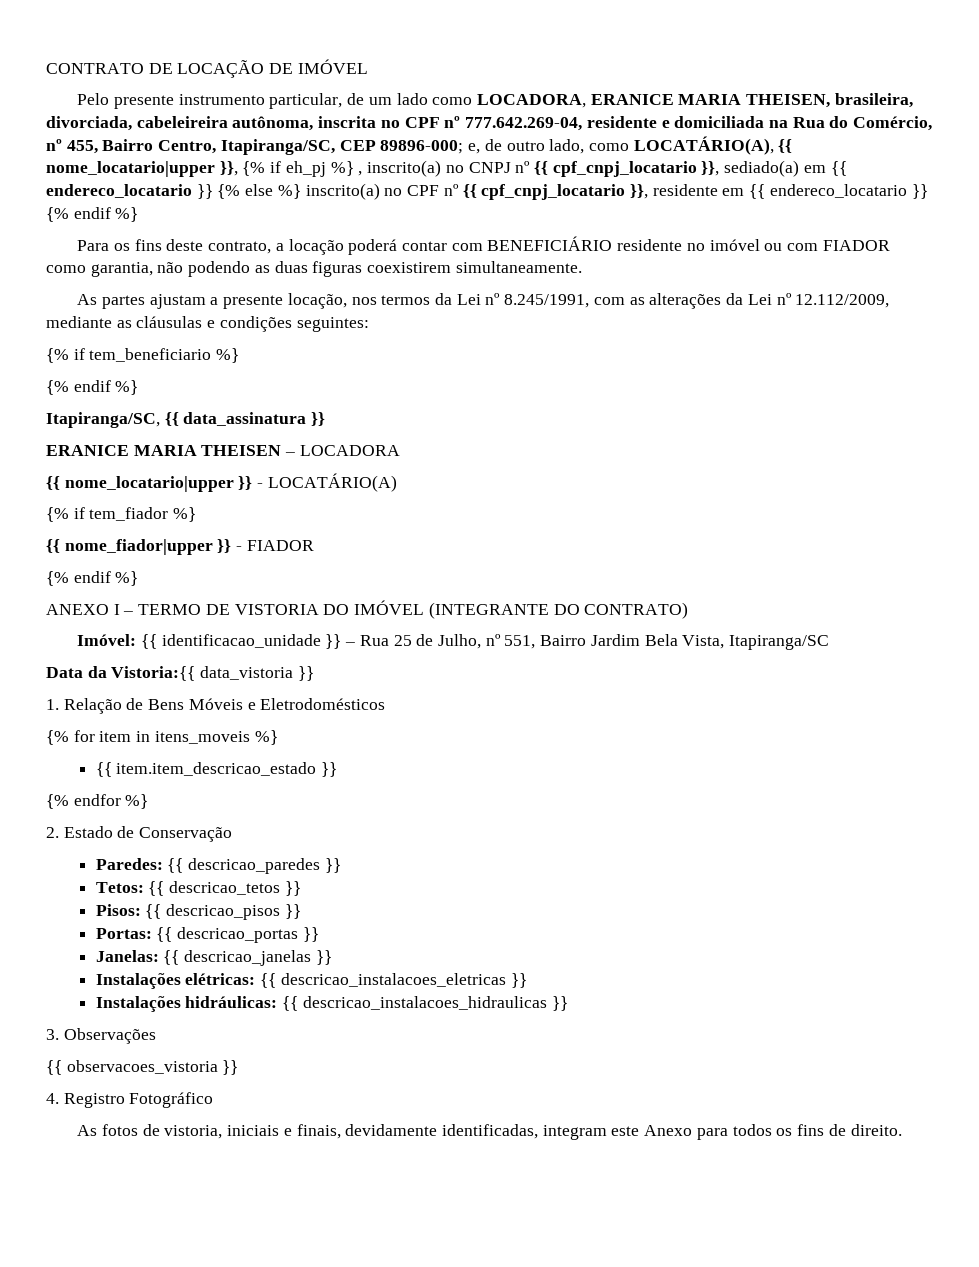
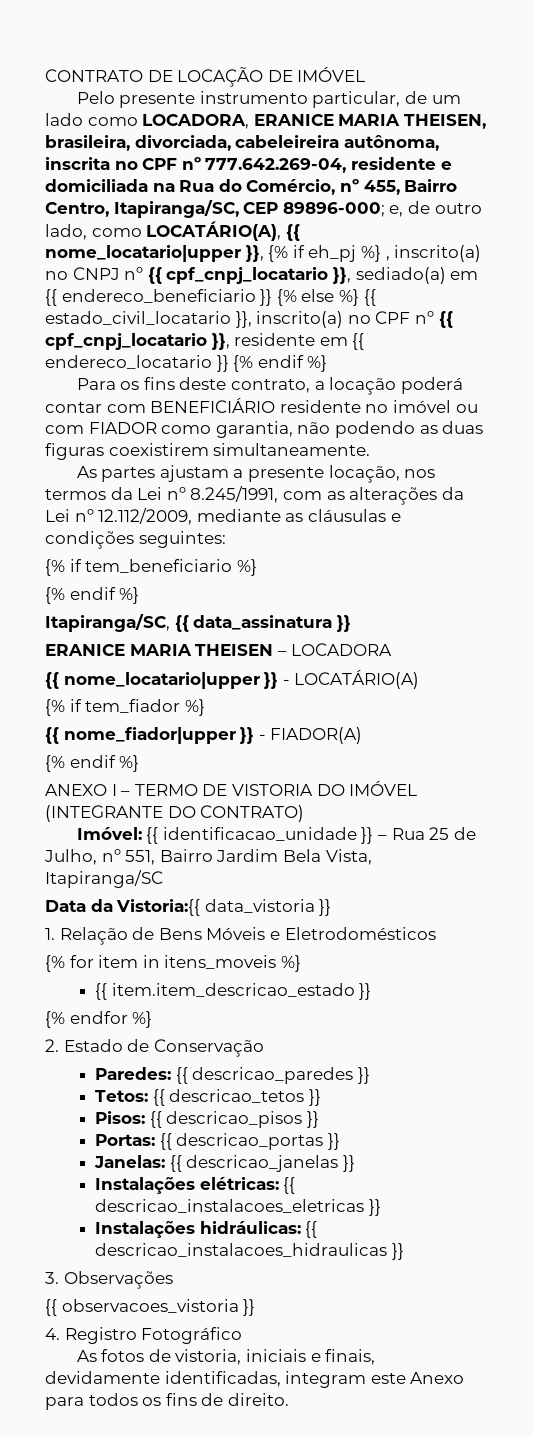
[46,184,192,198] endereco_locatario -> [61,289,256,303] endereco_beneficiario
(301, 191) none -> [363,289,376,306] [45,311,252,328] {{ estado_civil_locatario }},
[246,540,314,551] FIADOR -> [270,727,363,744] FIADOR(A)

